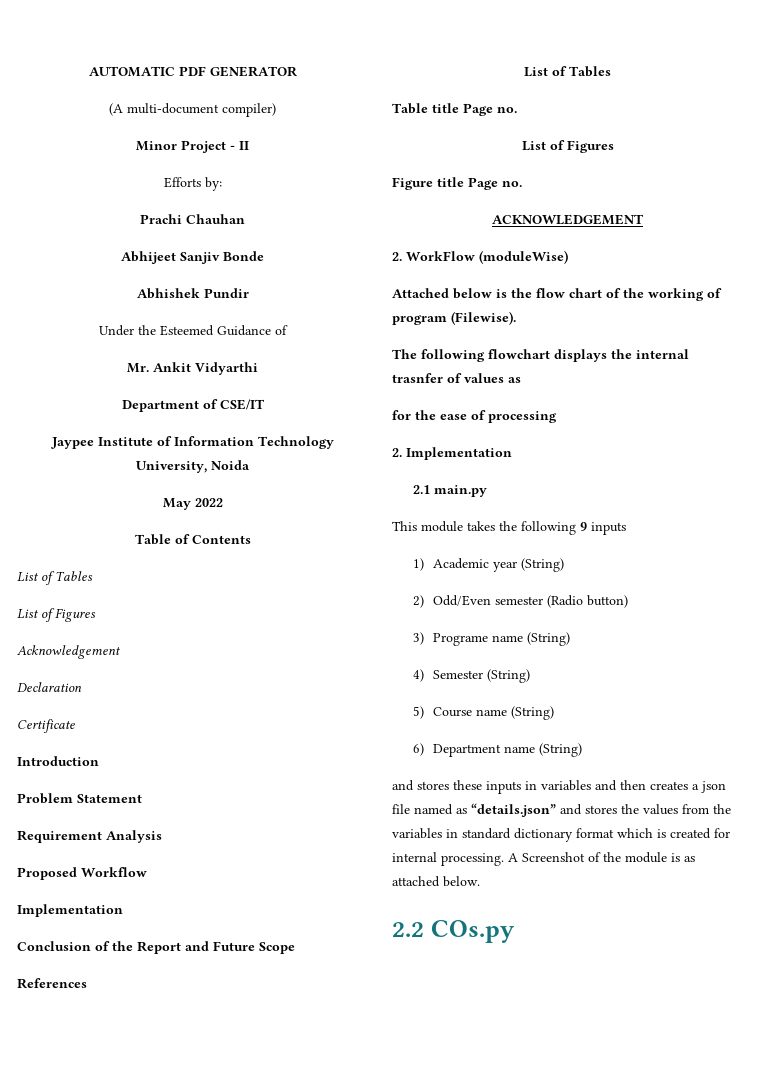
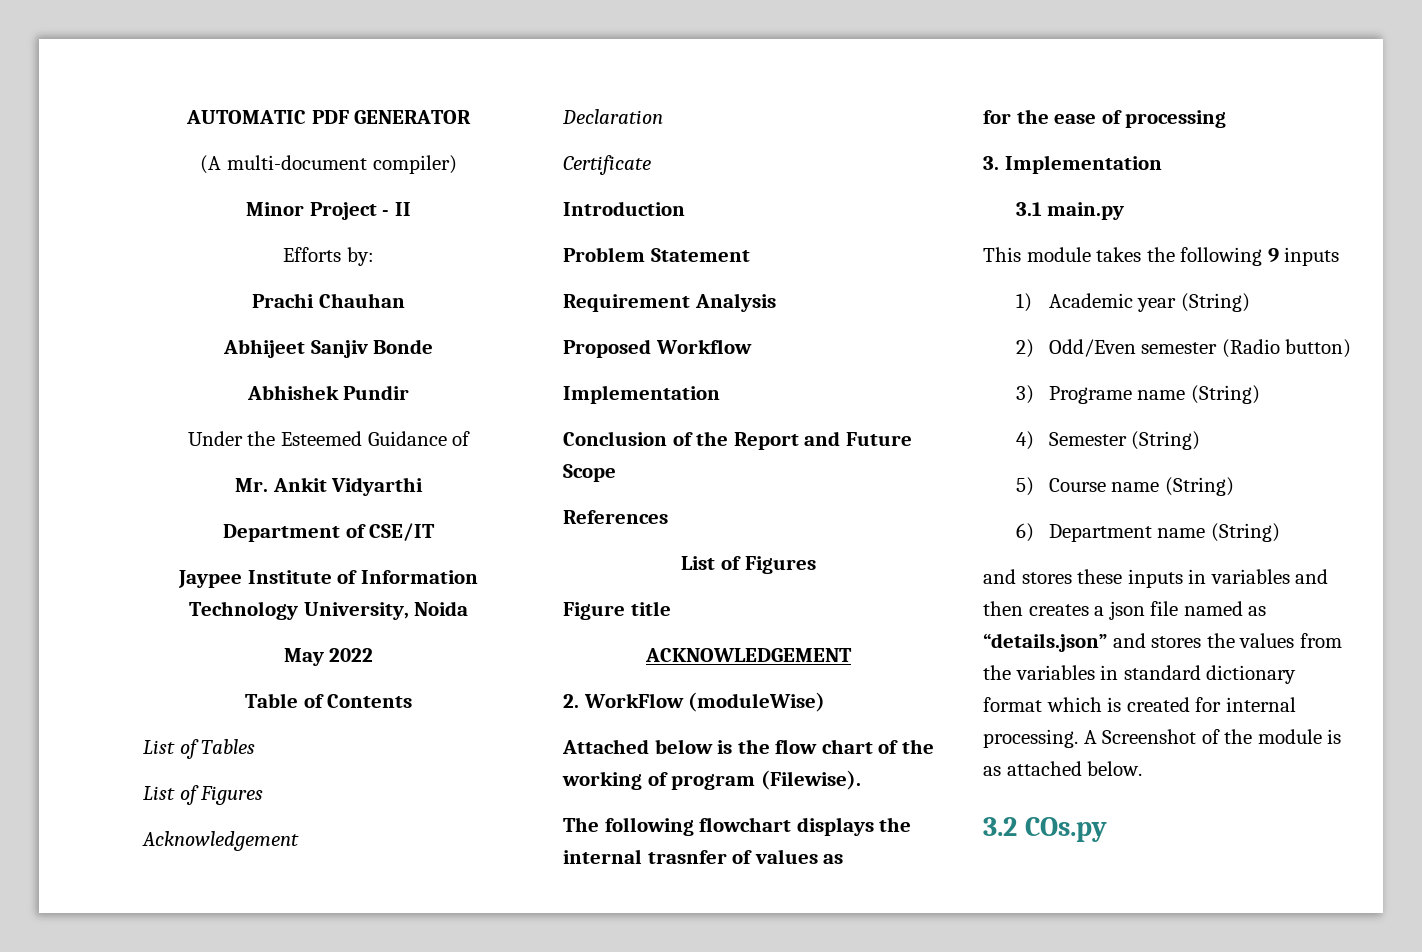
[524,66,611,77] [392,103,517,116] // List of Tables // Table title Page no. -> (668, 517) none
[468,177,522,190] Page no. -> (671, 608) none
[392,447,512,460] [412,485,430,494] 2. Implementation // 2.1 -> [983,155,1162,174] [1015,202,1042,216] 3. Implementation // 3.1
[392,922,424,937] 2.2 -> [983,817,1017,836] 3.2

